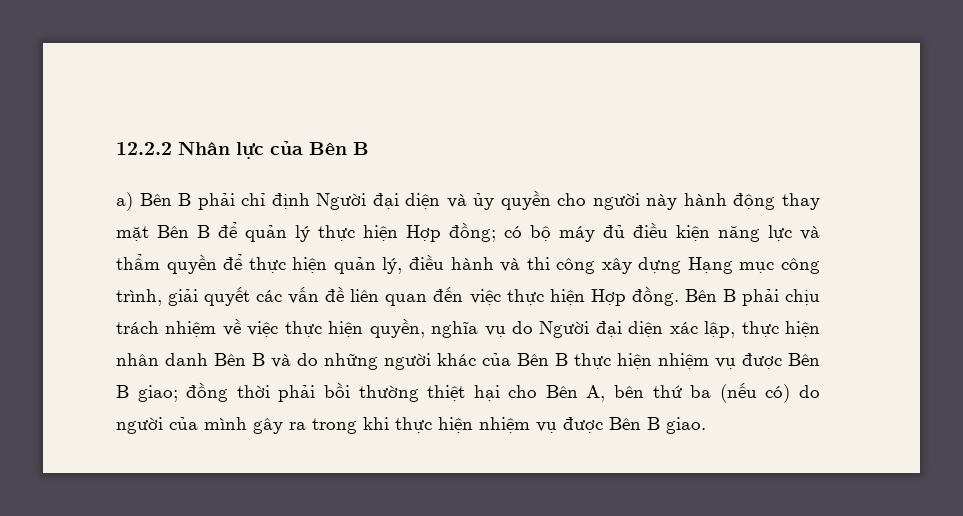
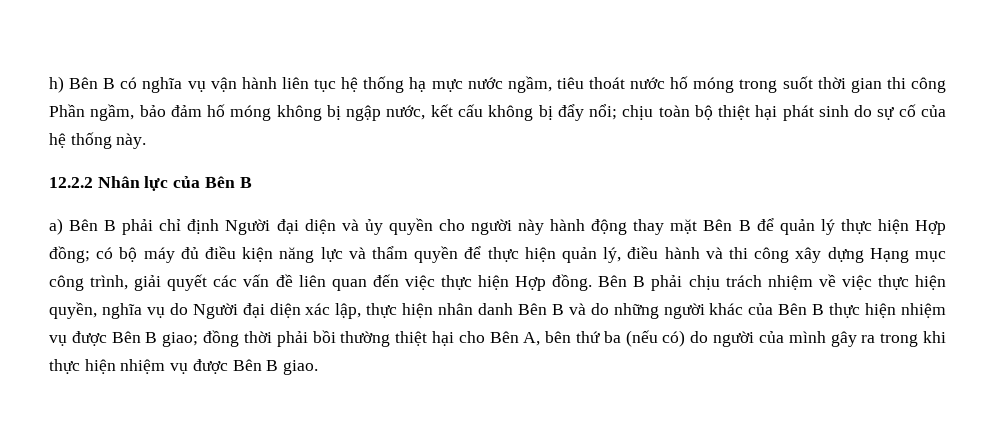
(116, 148) none -> [49,76,947,93] [49,104,946,121] [49,132,147,149] h) Bên B có nghĩa vụ vận hành liên tục hệ thống hạ mực nước ngầm, tiêu thoát nước hố móng trong suốt thời gian thi công Phần ngầm, bảo đảm hố móng không bị ngập nước, kết cấu không bị đẩy nổi; chịu toàn bộ thiệt hại phát sinh do sự cố của hệ thống này. //

